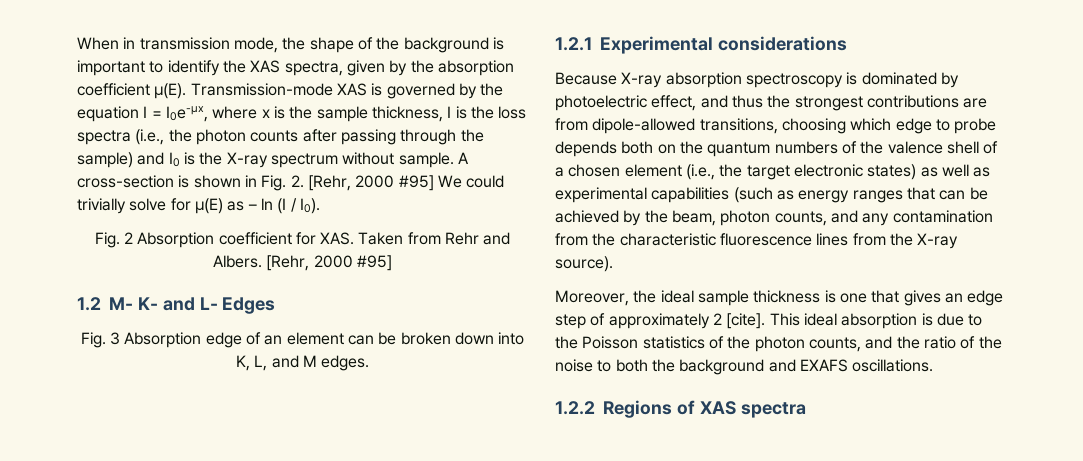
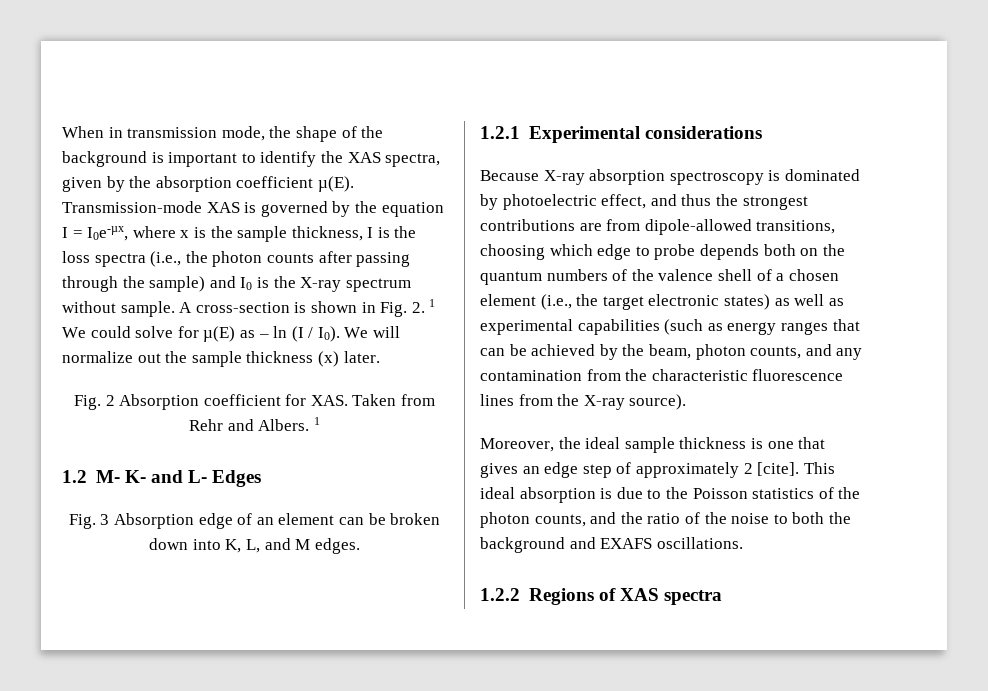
[307,175,434,191] [Rehr, 2000 #95] -> [429,299,436,307] 1
[77,198,126,214] trivially -> (131, 332) none
(320, 206) none -> [344,326,401,338] [62,351,380,367] We will normalize out the sample thickness (x) later.
[266,255,392,271] [Rehr, 2000 #95] -> [313,417,320,425] 1

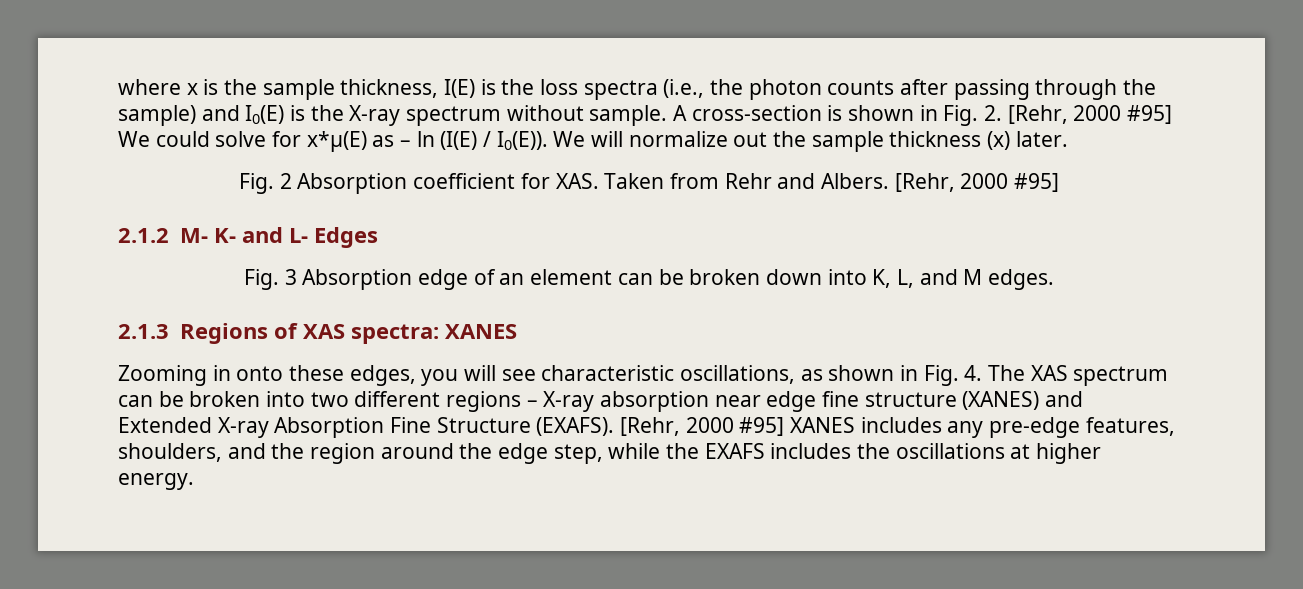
[62,126,384,142] [62,151,441,167] [62,176,354,192] [62,201,444,217] [62,226,129,241] When in transmission mode, the shape of the background is important to identify the XAS spectra, given by the absorption coefficient µ(E). Transmission-mode XAS is governed by the equation I = I0e-µx, -> (118, 87) none
[367,227,374,238] I -> [444,79,476,98] I(E)
[240,277,253,290] I0 -> [245,105,285,124] I0(E)
[429,299,436,307] 1 -> [1007,105,1173,124] [Rehr, 2000 #95]
[203,326,236,342] µ(E) -> [306,131,367,152] x*µ(E)
[291,326,340,342] (I / I0). -> [440,131,548,150] (I(E) / I0(E)).
[313,417,320,425] [62,470,87,483] 1 // 1.2 -> [894,173,1059,192] [118,228,169,243] [Rehr, 2000 #95] // 2.1.2
[480,126,762,143] [480,169,860,185] [480,194,808,210] [480,219,836,235] [480,244,845,260] [480,269,839,285] [480,294,844,310] [480,319,860,335] [480,344,863,360] [480,369,844,381] [480,394,687,410] [480,437,826,453] [480,462,835,478] [480,487,861,503] [480,512,851,528] [480,537,743,553] [480,588,722,605] 1.2.1 Experimental considerations // Because X-ray absorption spectroscopy is dominated by photoelectric effect, and thus the strongest contributions are from dipole-allowed transitions, choosing which edge to probe depends both on the quantum numbers of the valence shell of a chosen element (i.e., the target electronic states) as well as experimental capabilities (such as energy ranges that can be achieved by the beam, photon counts, and any contamination from the characteristic fluorescence lines from the X-ray source). // Moreover, the ideal sample thickness is one that gives an edge step of approximately 2 [cite]. This ideal absorption is due to the Poisson statistics of the photon counts, and the ratio of the noise to both the background and EXAFS oscillations. // 1.2.2 Regions of XAS spectra -> [118,323,517,344] [118,365,1169,386] [118,391,1084,412] [118,417,1175,438] [118,443,1102,464] [118,473,194,490] 2.1.3 Regions of XAS spectra: XANES // Zooming in onto these edges, you will see characteristic oscillations, as shown in Fig. 4. The XAS spectrum can be broken into two different regions – X-ray absorption near edge fine structure (XANES) and Extended X-ray Absorption Fine Structure (EXAFS). [Rehr, 2000 #95] XANES includes any pre-edge features, shoulders, and the region around the edge step, while the EXAFS includes the oscillations at higher energy.

